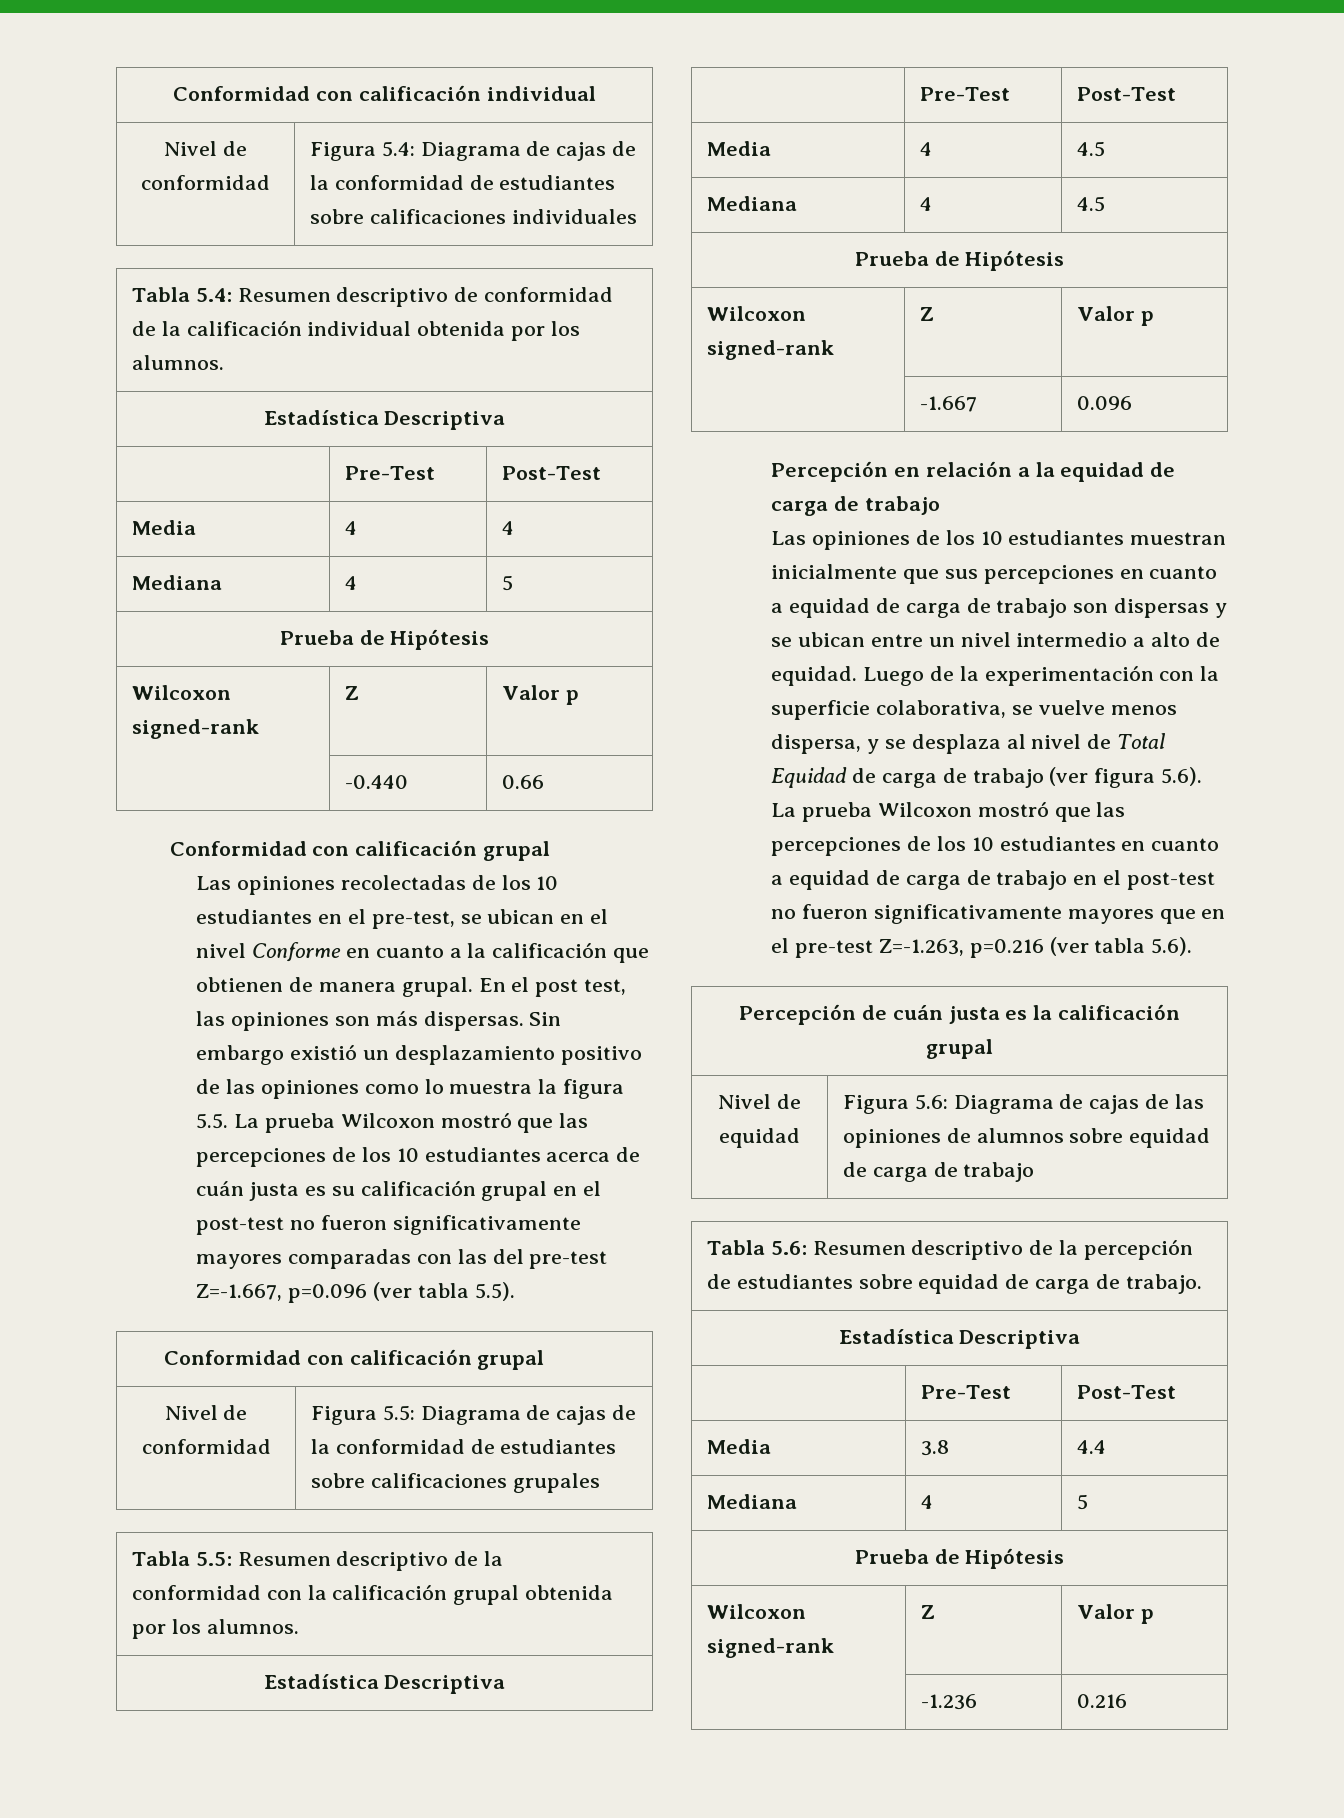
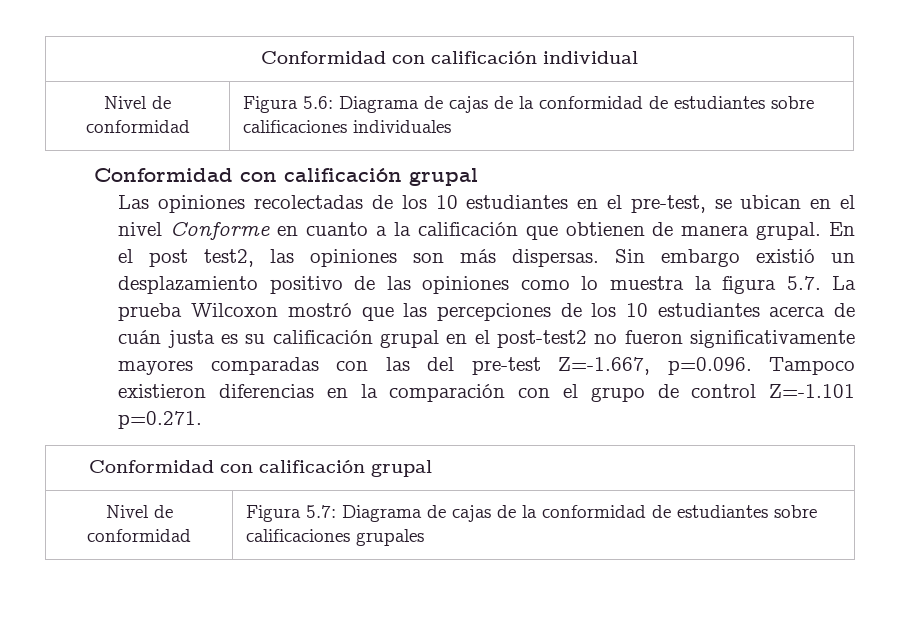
[381,141,415,157] 5.4: -> [303,96,334,109] 5.6:
[131,287,613,307] [131,320,580,341] [131,355,224,370] [263,410,506,430] [344,466,435,480] [501,466,601,480] [131,520,196,535] [344,521,357,535] [501,521,514,535] [131,575,222,590] [344,576,357,590] [501,575,513,591] [279,629,490,650] [131,685,231,700] [131,719,259,739] [344,686,359,700] [501,685,579,705] [344,775,408,789] [501,775,544,789] // Tabla 5.4: Resumen descriptivo de conformidad de la calificación individual obtenida por los alumnos. // Estadística Descriptiva // | Pre-Test | Post-Test // Media | 4 | 4 // Mediana | 4 | 5 // Prueba de Hipótesis // Wilcoxon signed-rank | Z | Valor p // | -0.440 | 0.66 -> (452, 126) none
[584,979,627,995] test, -> [204,249,255,267] test2,
[196,1113,229,1129] 5.5. -> [786,276,821,290] 5.7.
[196,1217,285,1235] post-test -> [497,330,588,348] post-test2
[288,1282,515,1303] p=0.096 (ver tabla 5.5). -> [667,357,855,375] [118,384,855,402] [118,411,203,429] p=0.096. Tampoco existieron diferencias en la comparación con el grupo de control Z=-1.101 p=0.271.
[382,1405,415,1421] 5.5: -> [306,505,337,518] 5.7:
[131,1551,503,1571] [131,1584,613,1605] [131,1619,299,1639] [263,1674,506,1694] [919,87,1010,101] [1076,87,1176,101] [706,141,771,156] [919,142,932,156] [1076,141,1105,157] [706,196,797,211] [919,197,932,211] [1076,196,1105,212] [854,250,1065,271] [706,306,806,321] [706,340,834,360] [919,307,934,321] [1076,306,1154,326] [919,396,977,412] [1076,396,1132,410] [771,461,1176,482] [771,496,941,516] [771,530,1227,550] [771,564,1218,584] [771,598,1227,618] [771,632,1220,647] [771,665,1220,686] [771,700,1177,720] [771,733,1166,754] [771,767,1203,788] [771,801,1126,822] [771,836,1220,856] [771,870,1215,890] [771,904,1226,924] [771,937,1193,958] [739,1004,1180,1025] [926,1039,993,1059] [718,1094,801,1109] [719,1128,800,1148] [842,1094,1204,1114] [842,1128,1211,1148] [842,1162,1035,1182] [706,1239,1193,1260] [706,1274,1202,1294] [838,1329,1081,1349] [920,1385,1011,1399] [1076,1385,1176,1399] [706,1439,771,1454] [920,1440,949,1456] [1076,1440,1106,1454] [706,1494,797,1509] [920,1495,933,1509] [1076,1494,1088,1510] [854,1548,1065,1569] [706,1604,806,1619] [706,1638,834,1658] [920,1605,935,1619] [1076,1604,1154,1624] [920,1694,977,1710] [1076,1694,1127,1708] // Tabla 5.5: Resumen descriptivo de la conformidad con la calificación grupal obtenida por los alumnos. // Estadística Descriptiva // | Pre-Test | Post-Test // Media | 4 | 4.5 // Mediana | 4 | 4.5 // Prueba de Hipótesis // Wilcoxon signed-rank | Z | Valor p // | -1.667 | 0.096 // Percepción en relación a la equidad de carga de trabajo // Las opiniones de los 10 estudiantes muestran inicialmente que sus percepciones en cuanto a equidad de carga de trabajo son dispersas y se ubican entre un nivel intermedio a alto de equidad. Luego de la experimentación con la superficie colaborativa, se vuelve menos dispersa, y se desplaza al nivel de Total Equidad de carga de trabajo (ver figura 5.6). La prueba Wilcoxon mostró que las percepciones de los 10 estudiantes en cuanto a equidad de carga de trabajo en el post-test no fueron significativamente mayores que en el pre-test Z=-1.263, p=0.216 (ver tabla 5.6). // Percepción de cuán justa es la calificación grupal // Nivel de equidad | Figura 5.6: Diagrama de cajas de las opiniones de alumnos sobre equidad de carga de trabajo // Tabla 5.6: Resumen descriptivo de la percepción de estudiantes sobre equidad de carga de trabajo. // Estadística Descriptiva // | Pre-Test | Post-Test // Media | 3.8 | 4.4 // Mediana | 4 | 5 // Prueba de Hipótesis // Wilcoxon signed-rank | Z | Valor p // | -1.236 | 0.216 -> (425, 537) none

